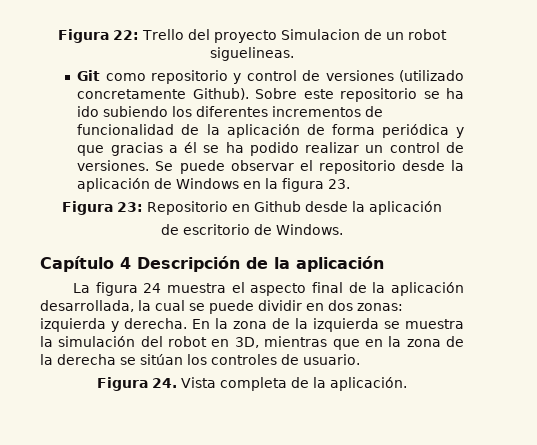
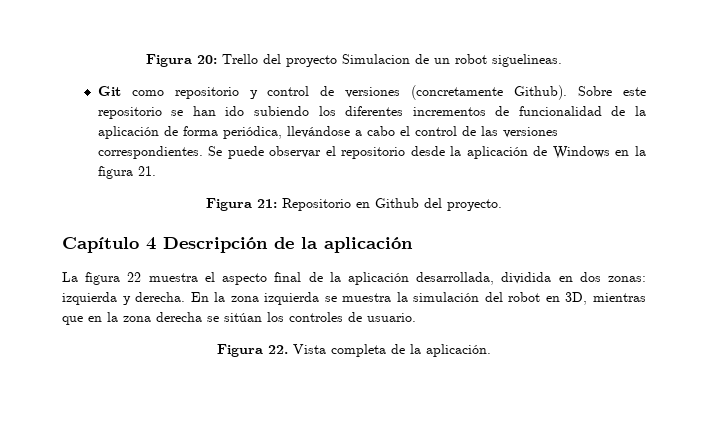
[58,29,140,43] Figura 22: -> [146,54,217,67] Figura 20:
[399,70,465,82] [77,89,187,99] (utilizado concretamente -> [411,85,504,100] (concretamente
[446,88,464,99] ha -> [192,106,216,116] han
[381,124,465,138] [77,142,464,156] [77,160,150,171] periódica y que gracias a él se ha podido realizar un control de versiones. -> [222,126,558,139] [97,146,203,159] periódica, llevándose a cabo el control de las versiones correspondientes.
[328,179,351,189] [62,201,143,215] 23. // Figura 23: -> [137,166,156,176] [206,198,277,211] 21. // Figura 21:
[305,201,442,215] [161,224,343,235] desde la aplicación // de escritorio de Windows. -> [424,198,502,211] del proyecto.
[143,283,162,293] 24 -> [127,272,142,282] 22
[138,300,302,314] la cual se puede dividir -> [501,272,552,284] dividida
[272,318,308,329] de la -> (259, 299) none
[446,336,465,347] [40,354,53,365] de la -> (151, 319) none
[152,378,177,388] 24. -> [268,345,288,354] 22.

